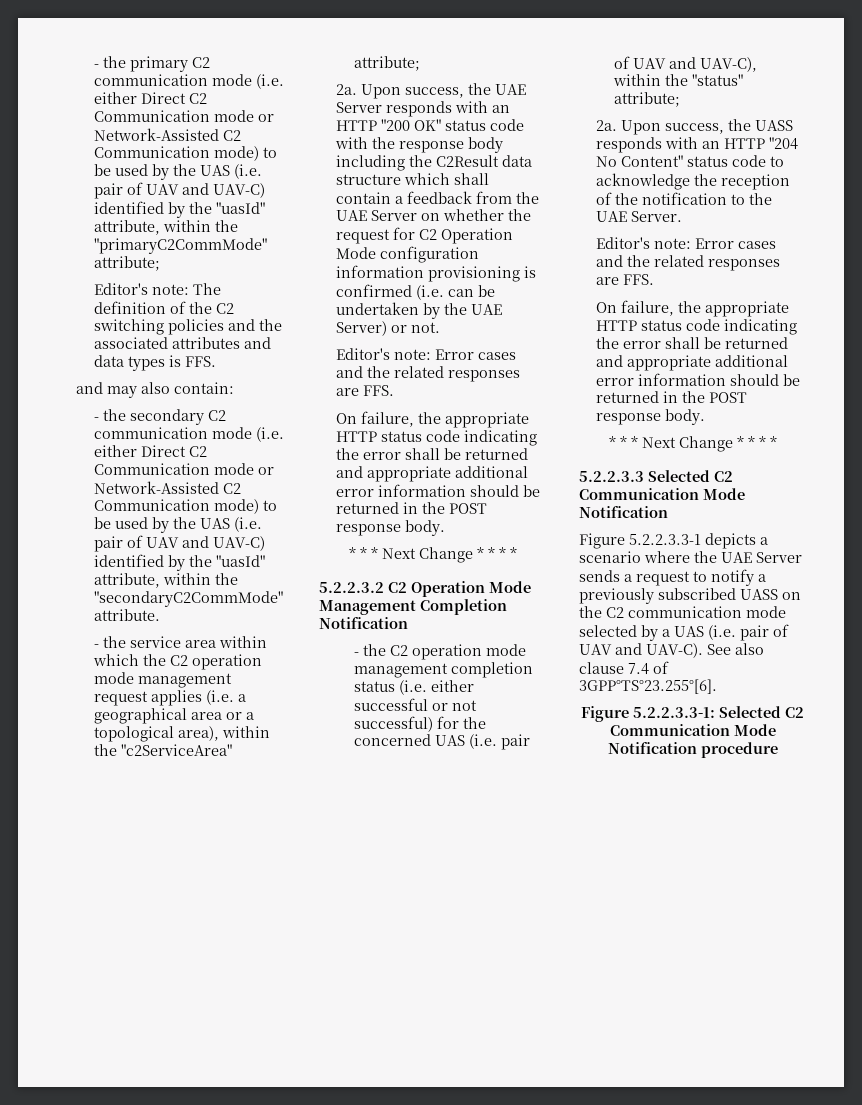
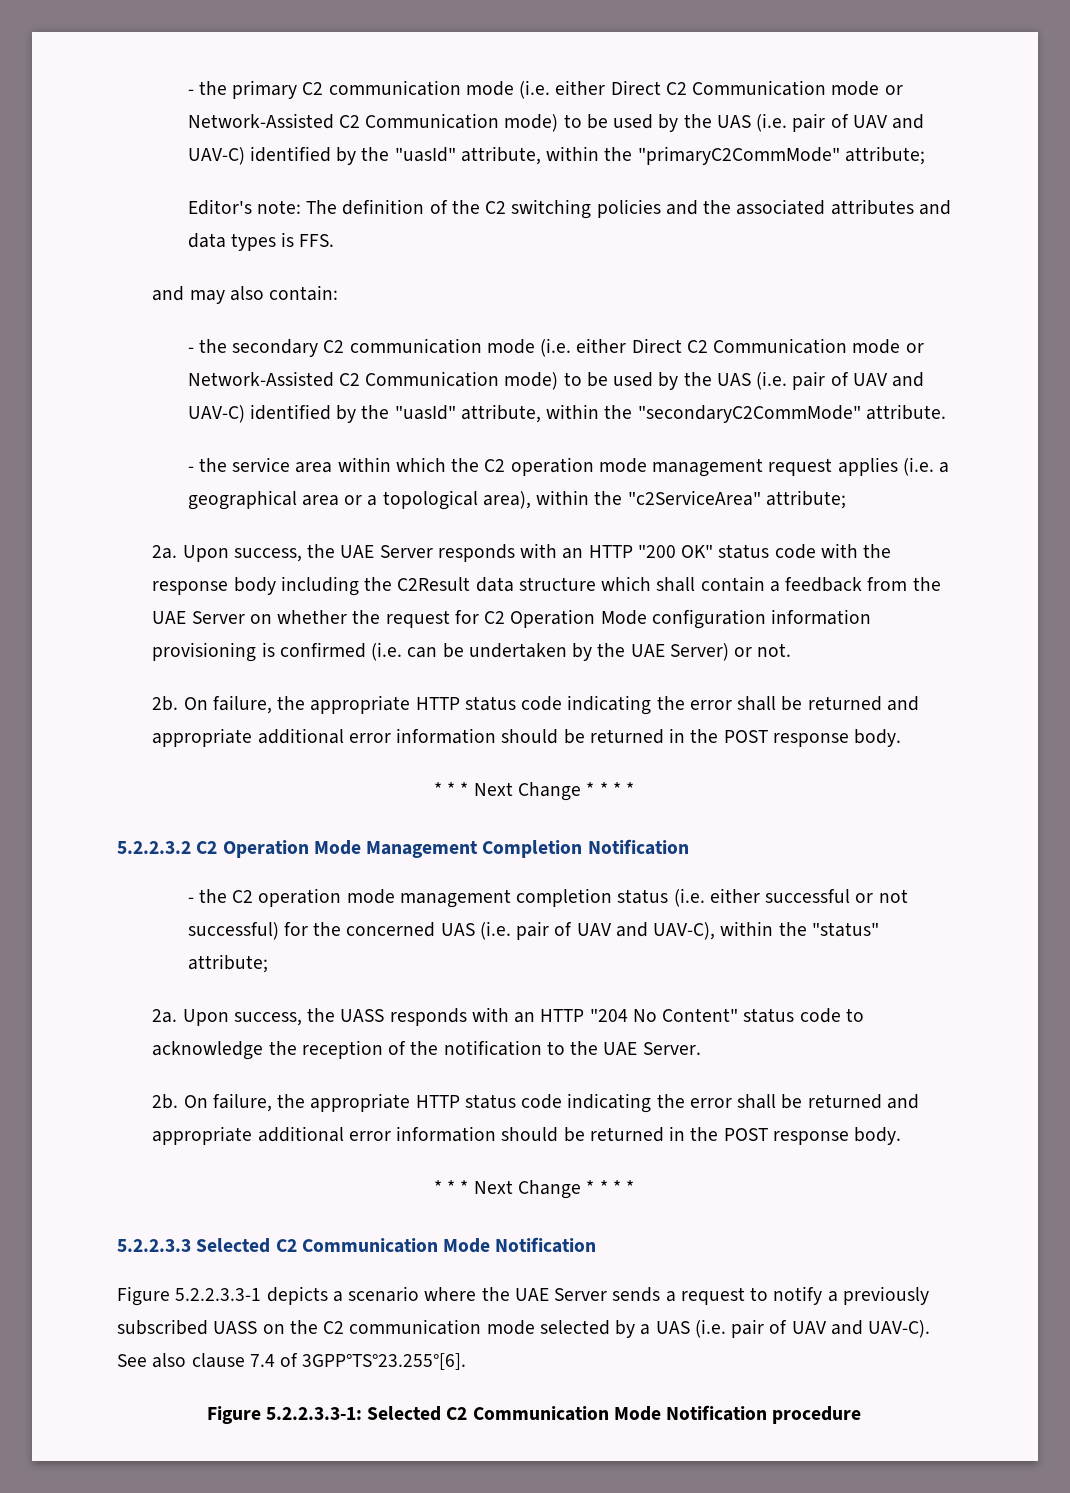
[336,348,517,360] [336,366,521,382] [336,385,395,396] Editor's note: Error cases and the related responses are FFS. // -> [152,696,179,711] 2b.
[596,237,777,249] [596,255,781,271] [596,274,655,285] Editor's note: Error cases and the related responses are FFS. // -> [152,1094,179,1109] 2b.

